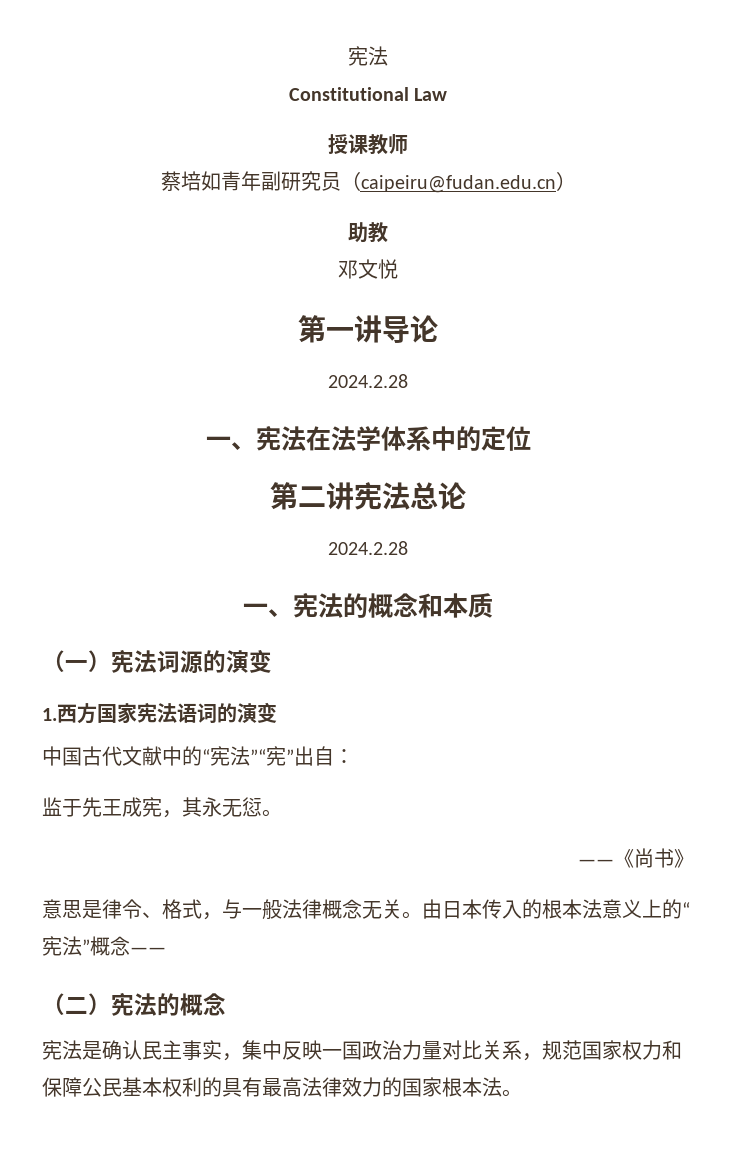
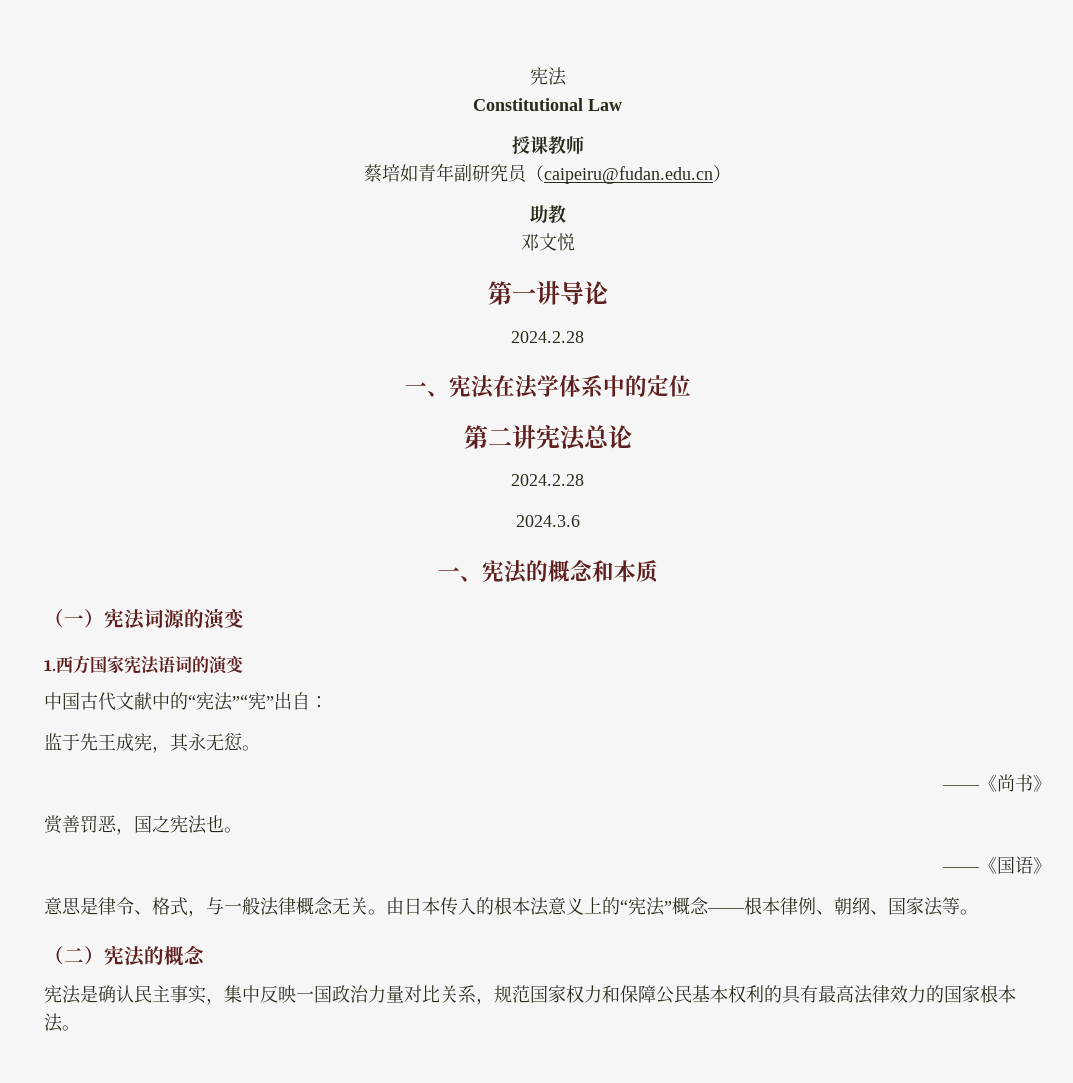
(408, 548) none -> [515,515,580,527] // 2024.3.6
(694, 858) none -> [44,815,242,835] [942,856,1051,874] // 赏善罚恶，国之宪法也。 // ——《国语》
(166, 950) none -> [744,897,978,916] 根本律例、朝纲、国家法等。

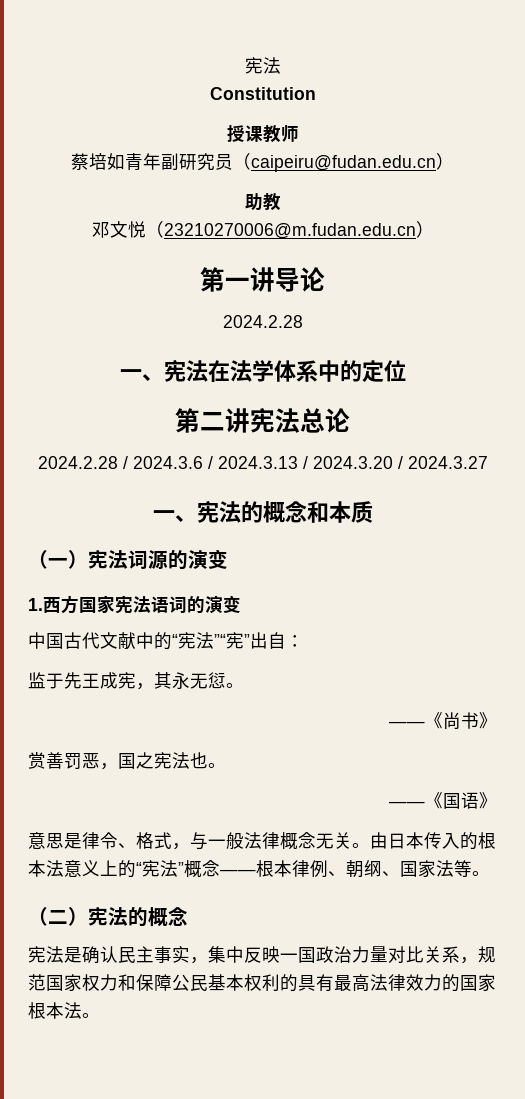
[473,98,622,111] Constitutional Law -> [209,87,316,100] Constitution
(575, 242) none -> [145,221,434,239] （23210270006@m.fudan.edu.cn）
(584, 480) // -> [122,456,128,469] /
(580, 521) none -> [207,456,488,469] / 2024.3.13 / 2024.3.20 / 2024.3.27

